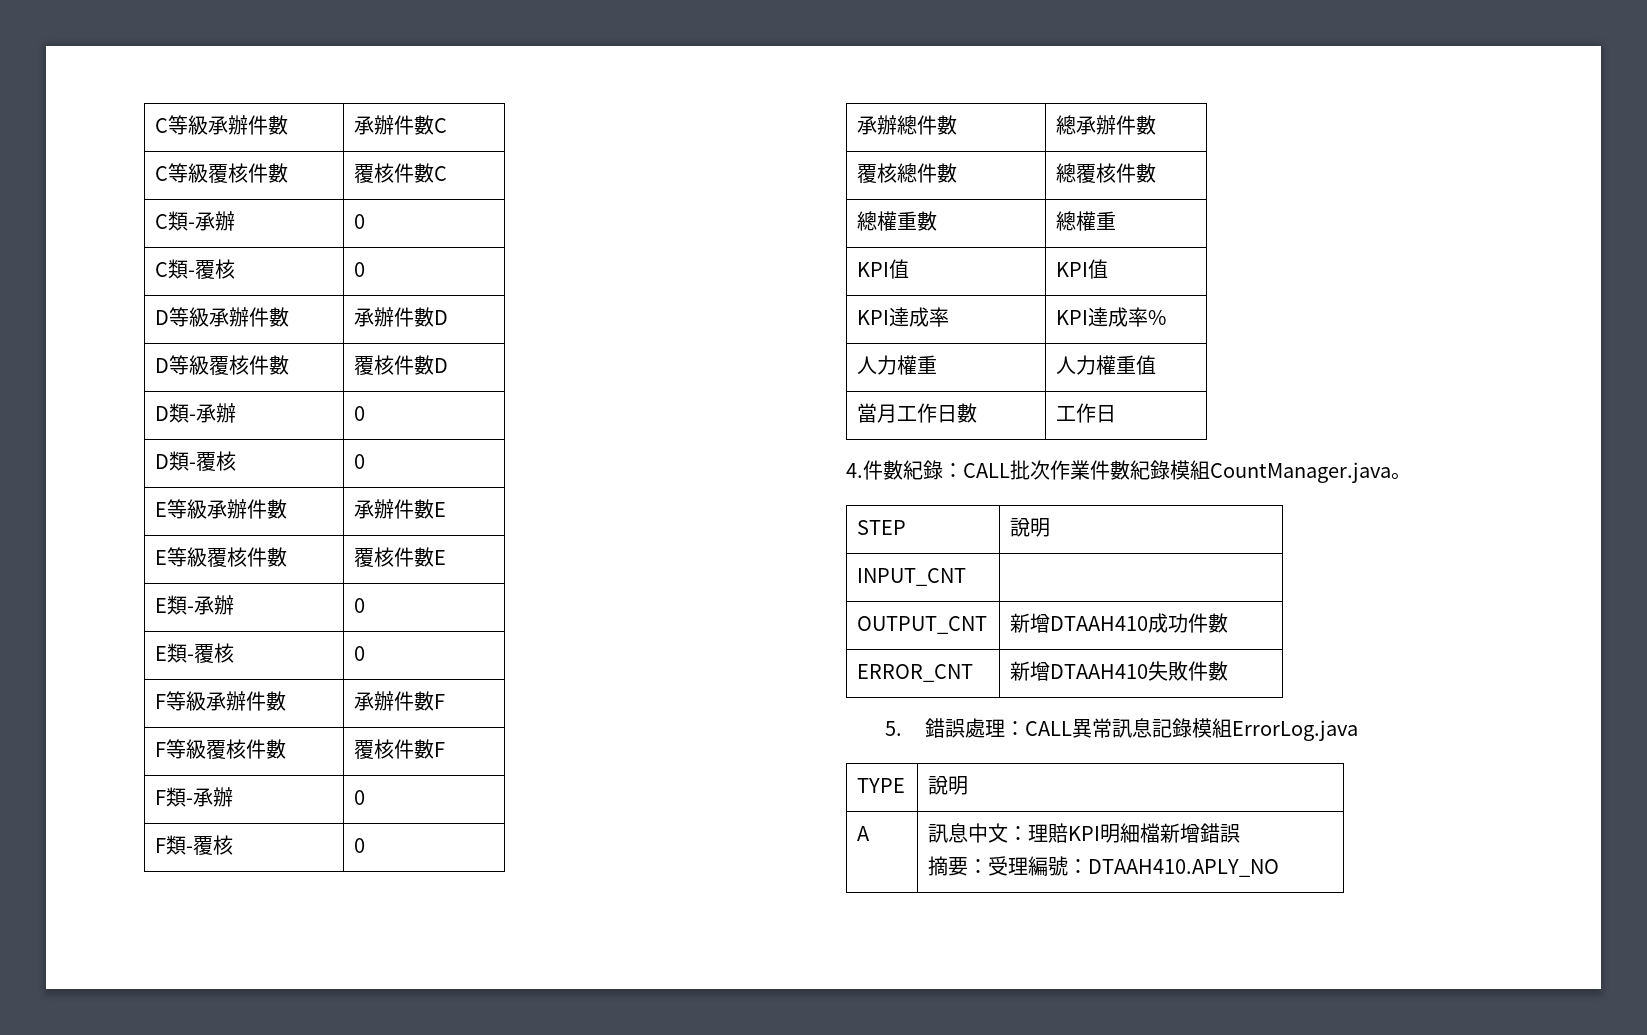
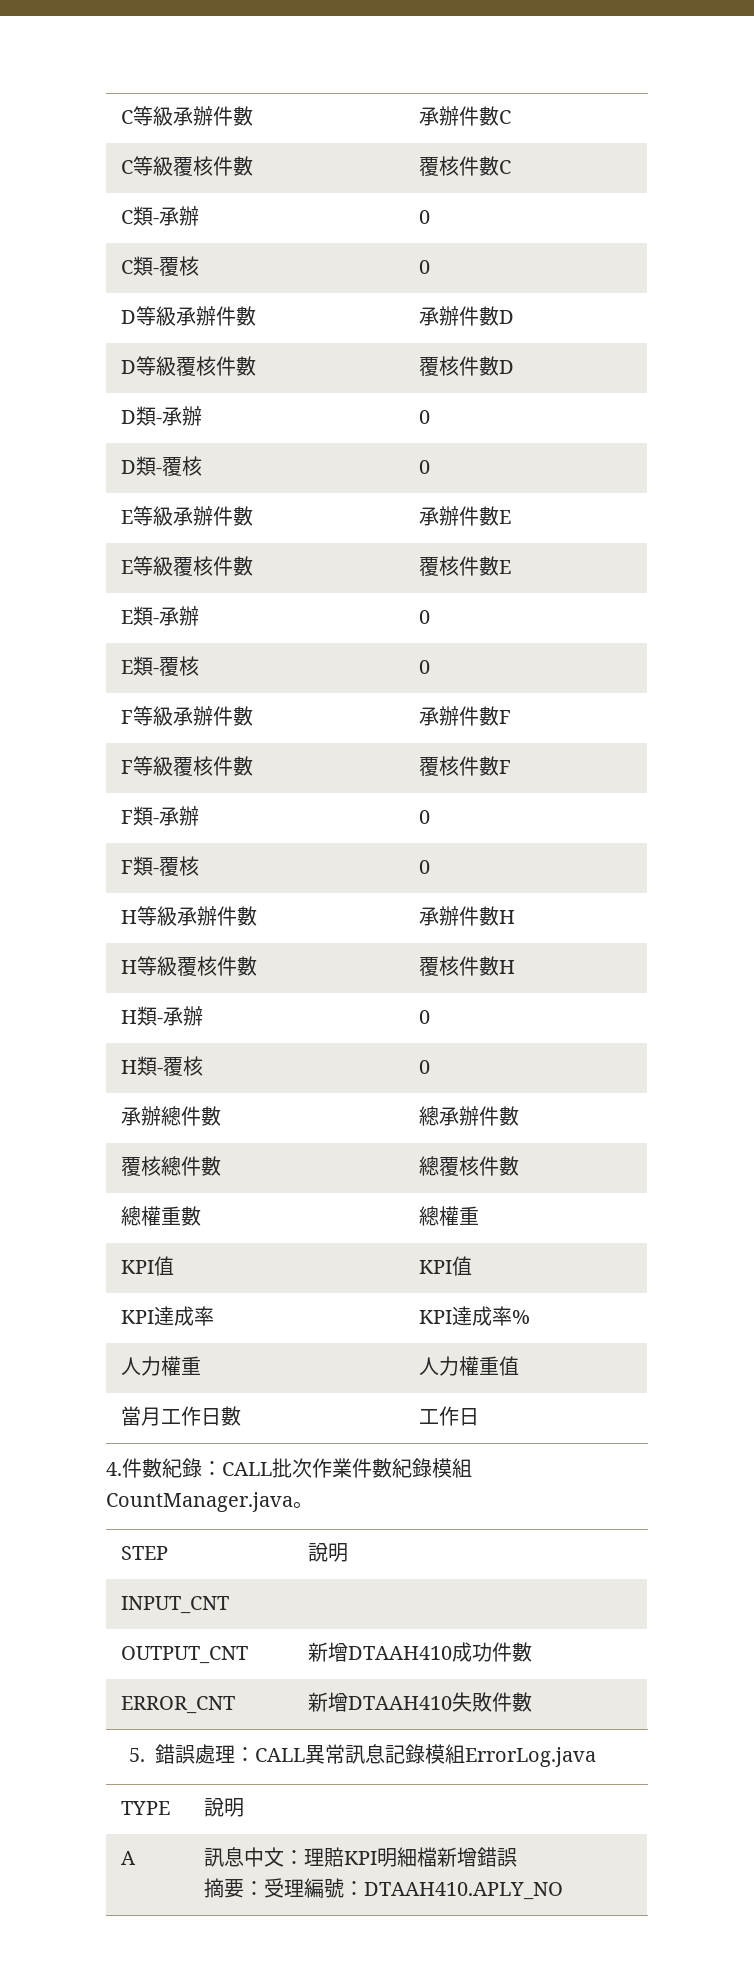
(366, 845) none -> [120,906,257,926] [418,906,515,926] [120,956,257,976] [418,956,515,976] [120,1006,203,1026] [418,1010,430,1024] [120,1056,203,1076] [418,1060,430,1074] // H等級承辦件數 | 承辦件數H // H等級覆核件數 | 覆核件數H // H類-承辦 | 0 // H類-覆核 | 0

